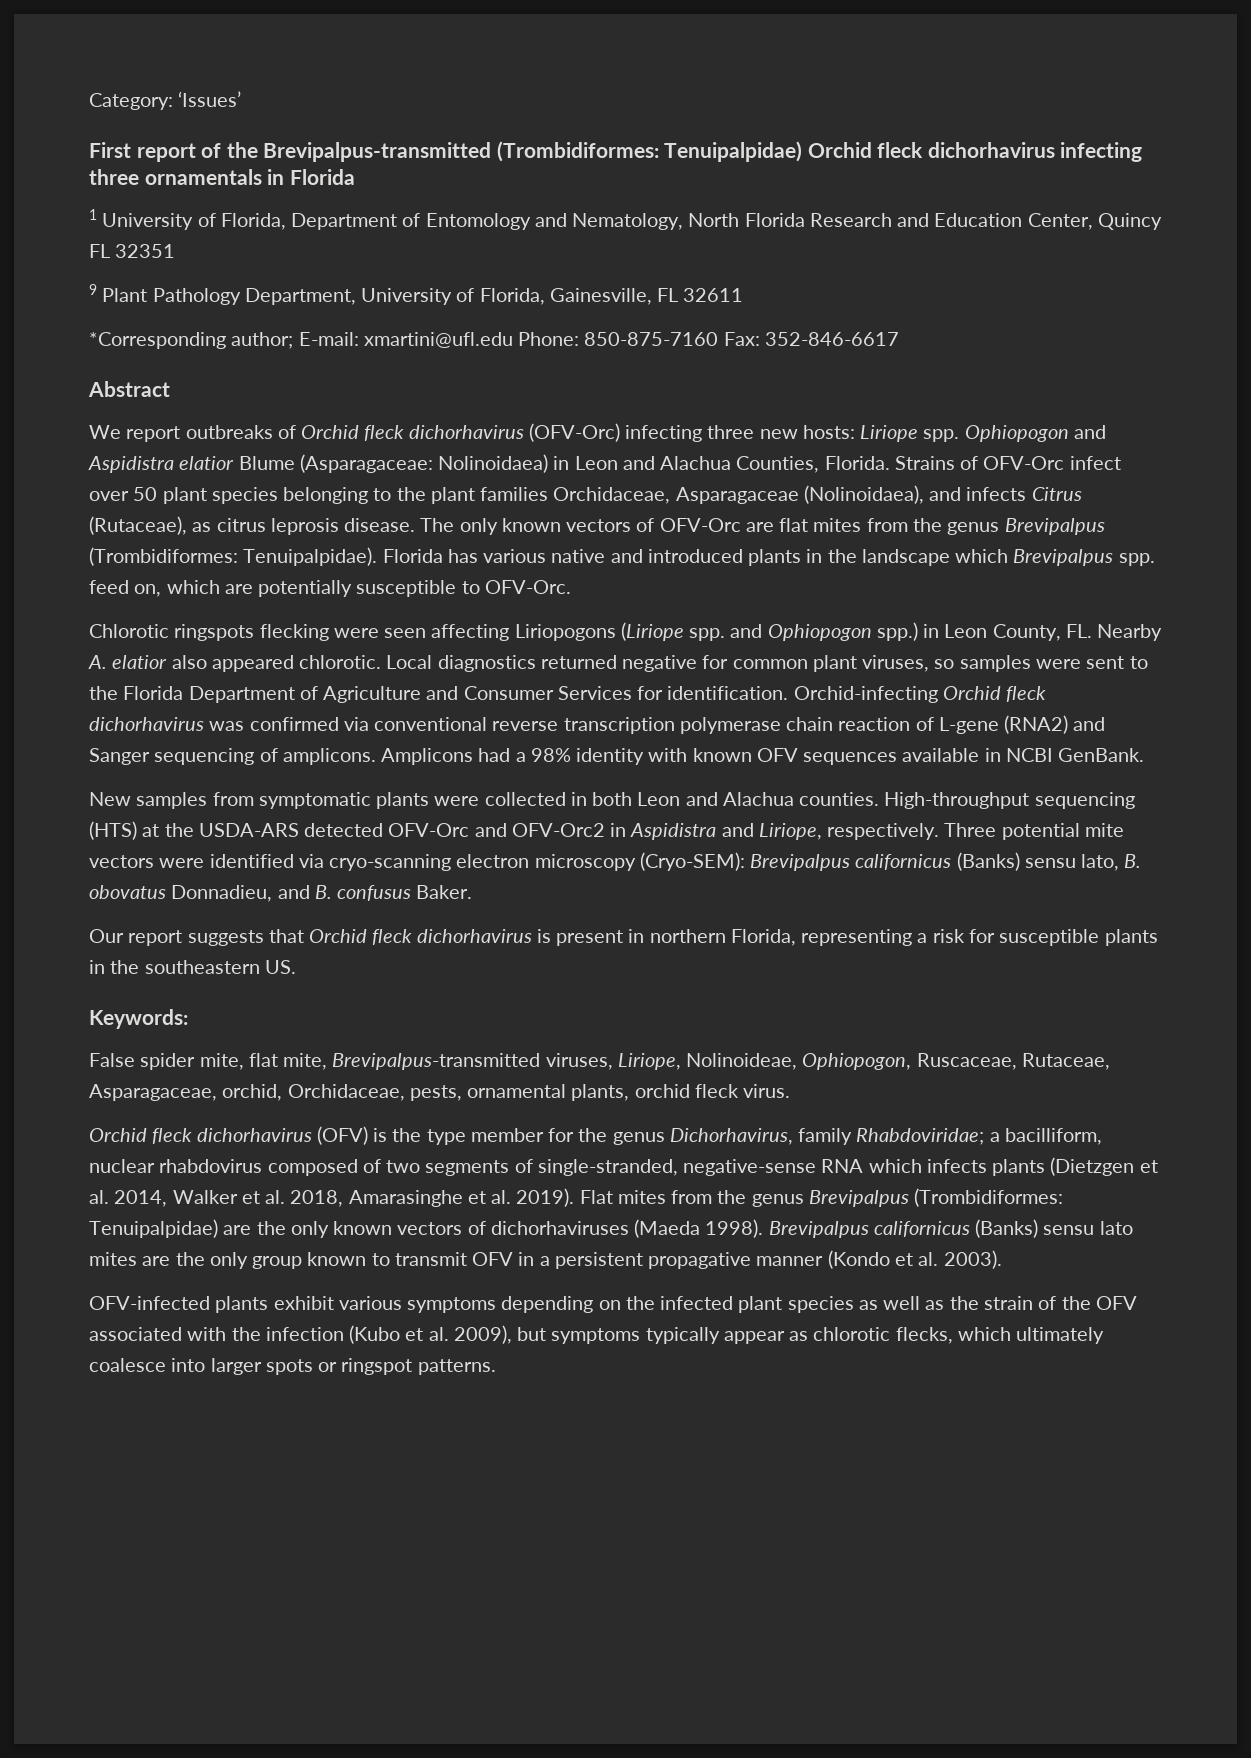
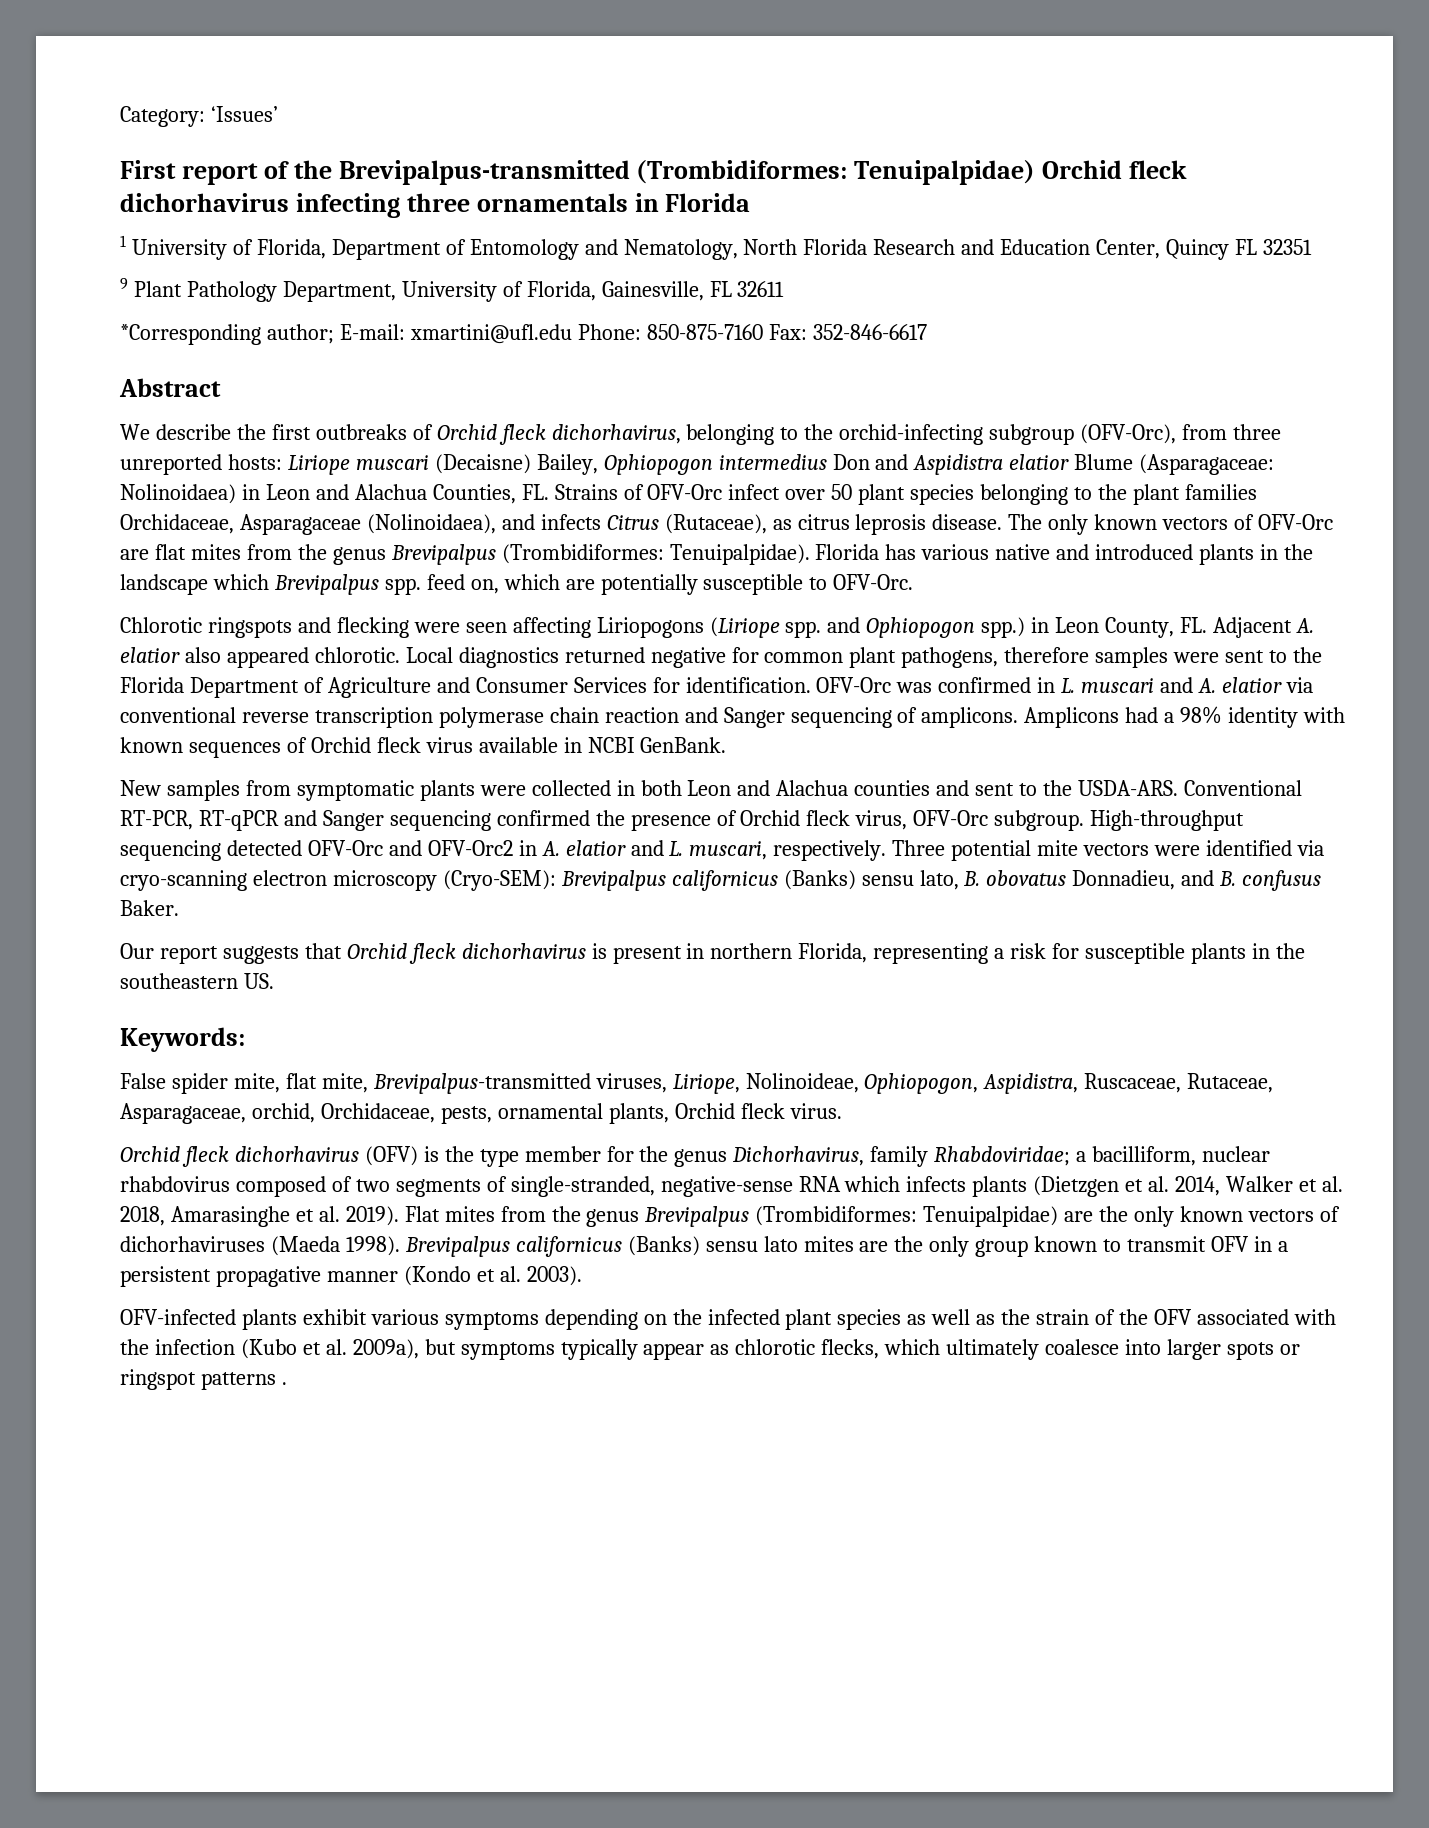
[126,426,181,442] report -> [155,424,311,440] describe the first
[408,423,1069,442] dichorhavirus (OFV-Orc) infecting three new hosts: Liriope spp. Ophiopogon -> [551,424,1282,445] [120,454,870,475] dichorhavirus, belonging to the orchid-infecting subgroup (OFV-Orc), from three unreported hosts: Liriope muscari (Decaisne) Bailey, Ophiopogon intermedius Don
[824,456,890,470] Florida. -> [521,484,549,500] FL.
(255, 632) none -> [297,617,331,633] and
[1097,624,1163,641] Nearby -> [1212,617,1292,638] Adjacent
[862,655,955,672] viruses, so -> [901,647,1090,668] pathogens, therefore
[793,686,1047,703] [89,717,339,731] Orchid-infecting Orchid fleck dichorhavirus was confirmed -> [816,677,1282,693] OFV-Orc was confirmed in L. muscari and A. elatior
[915,715,1069,734] of L-gene (RNA2) -> (679, 715) none
[756,748,898,765] OFV sequences -> [188,737,473,758] sequences of Orchid fleck virus
[799,792,1135,809] [89,821,299,840] counties. High-throughput sequencing (HTS) at the USDA-ARS -> [854,780,1302,796] [120,810,1245,831] [120,840,221,861] counties and sent to the USDA-ARS. Conventional RT-PCR, RT-qPCR and Sanger sequencing confirmed the presence of Orchid fleck virus, OFV-Orc subgroup. High-throughput sequencing
[630,823,822,840] Aspidistra and Liriope, -> [541,840,768,860] A. elatior and L. muscari,
(912, 1061) none -> [983,1073,1079,1094] Aspidistra,
[634,1084,690,1098] orchid -> [674,1103,735,1119] Orchid
[453,1325,512,1344] 2009), -> [352,1339,419,1359] 2009a),
[417,1359,496,1375] patterns. -> [200,1372,287,1390] patterns .

